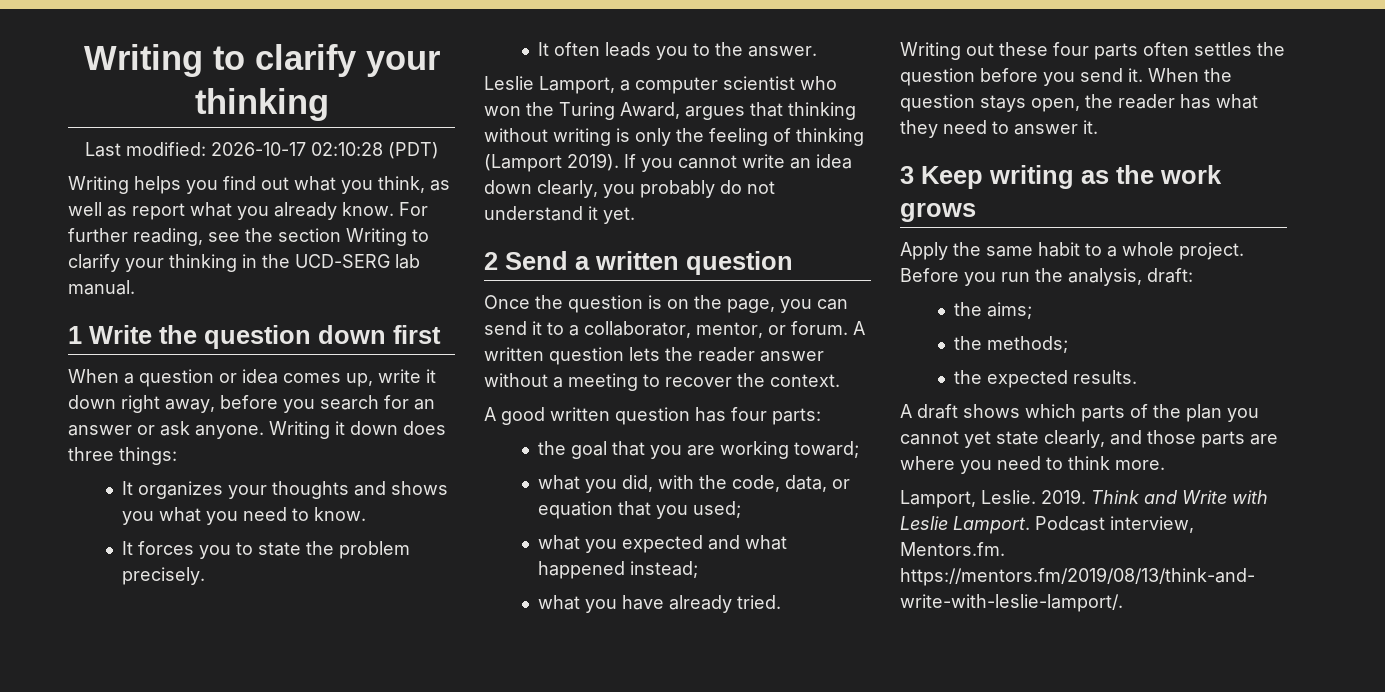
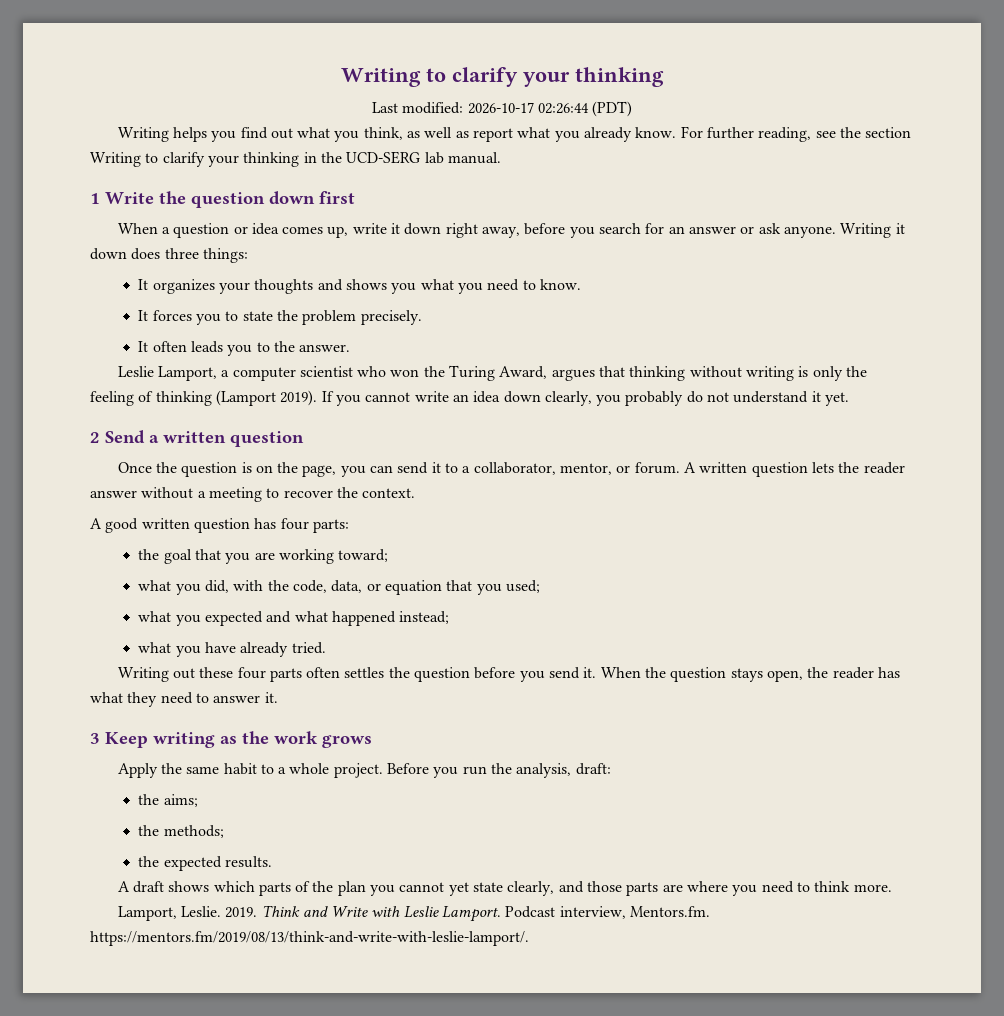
[310,142,383,156] 02:10:28 -> [537,103,589,114] 02:26:44

